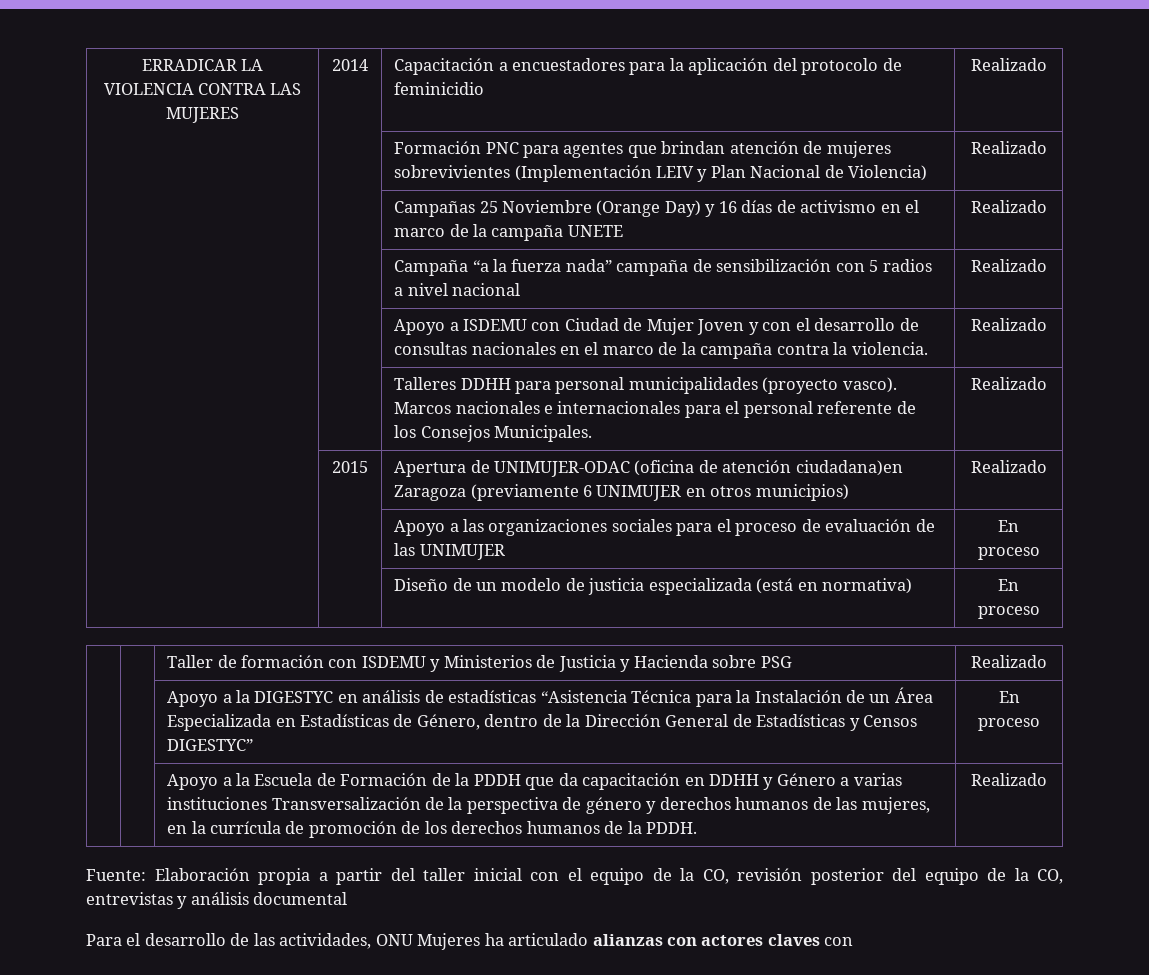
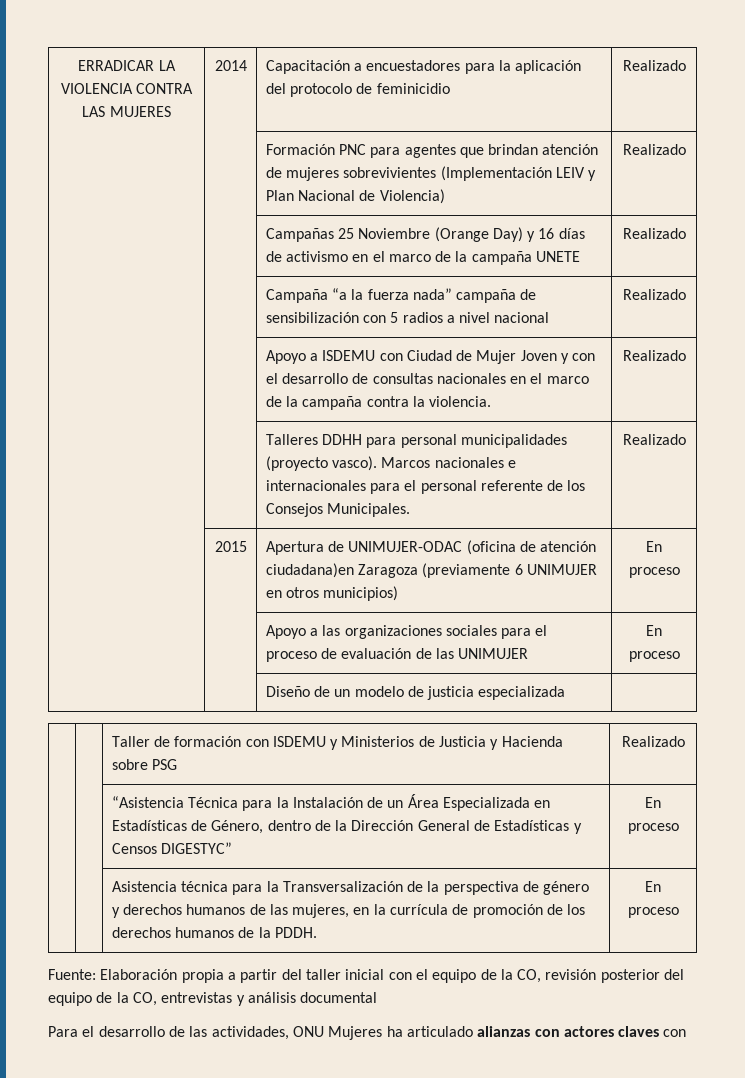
[970,460,1047,473] Realizado -> [646,541,662,552] [628,567,680,578] En proceso
[756,578,913,594] [998,579,1019,591] [977,606,1040,619] (está en normativa) | En proceso -> (566, 693) |
[167,690,537,707] Apoyo a la DIGESTYC en análisis de estadísticas -> (685, 741) none
[167,773,902,790] [167,797,268,810] Apoyo a la Escuela de Formación de la PDDH que da capacitación en DDHH y Género a varias instituciones -> [111,881,279,895] Asistencia técnica para la
[971,773,1047,786] Realizado -> [645,881,661,892] [627,907,679,918] En proceso

